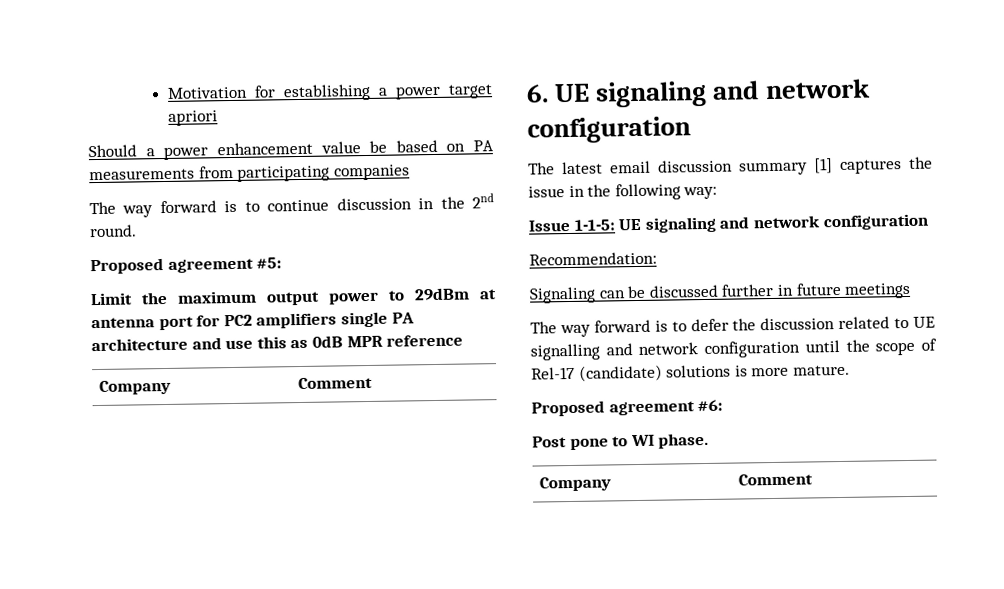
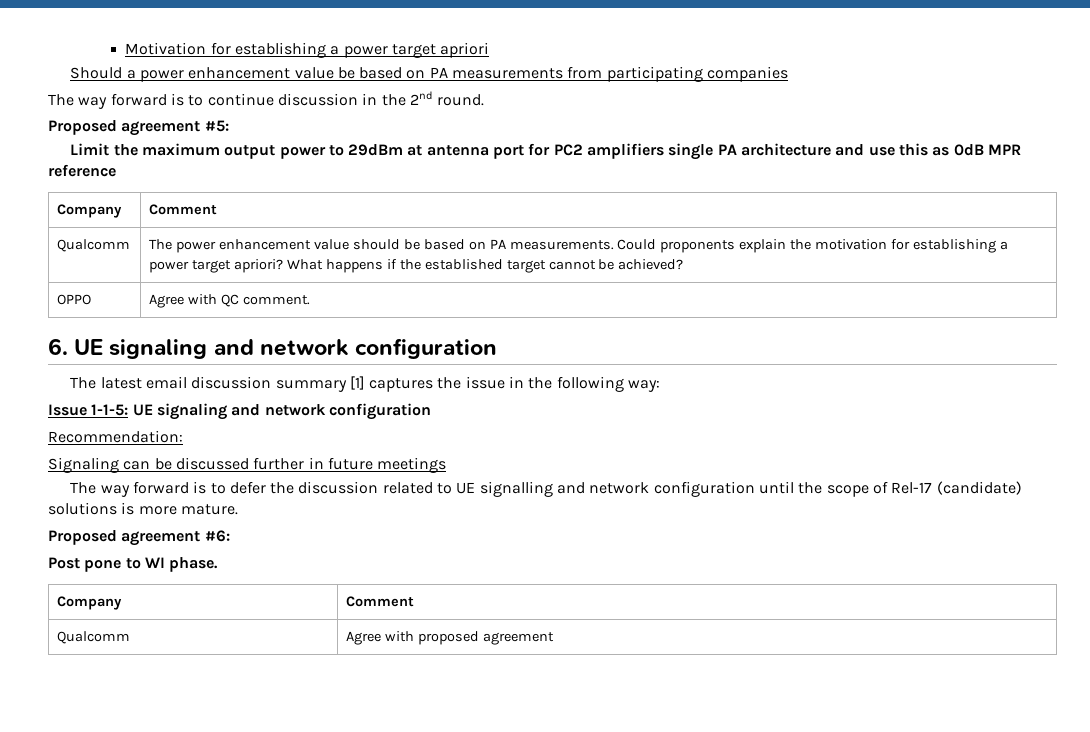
(374, 383) none -> [57,239,131,252] [149,239,1008,253] [149,259,684,273] [57,294,92,305] [149,294,311,308] // Qualcomm | The power enhancement value should be based on PA measurements. Could proponents explain the motivation for establishing a power target apriori? What happens if the established target cannot be achieved? // OPPO | Agree with QC comment.
(814, 479) none -> [57,631,131,644] [346,631,555,645] // Qualcomm | Agree with proposed agreement

